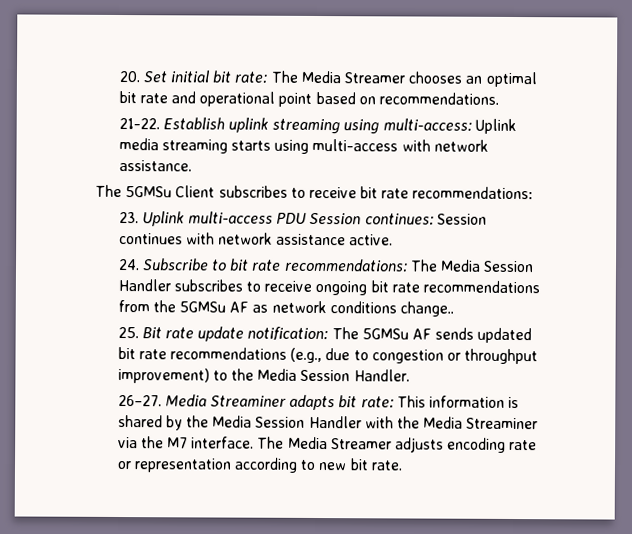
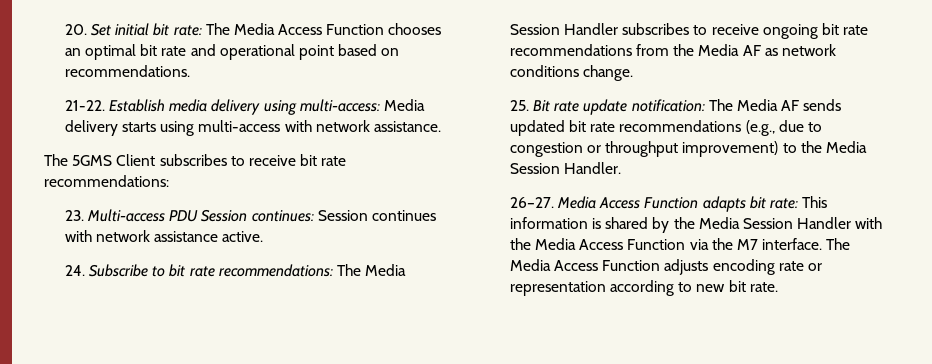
[344,72,406,84] Streamer -> [278,24,385,35] Access Function
[228,117,517,135] [118,137,228,154] uplink streaming using multi-access: Uplink media streaming -> [169,99,425,115] [64,120,118,136] media delivery using multi-access: Media delivery
[125,186,173,198] 5GMSu -> [72,155,113,166] 5GMS
[141,211,274,227] Uplink multi-access -> [87,209,166,222] Multi-access
[179,301,227,313] 5GMSu -> [698,44,740,56] Media
[400,301,455,317] change.. -> [583,65,634,81] change.
[361,328,409,340] 5GMSu -> [736,99,778,111] Media
[210,395,288,407] Streaminer -> [599,197,699,209] Access Function
[466,417,539,430] Streaminer -> [579,239,686,250] Access Function
[330,438,392,450] Streamer -> [554,260,661,271] Access Function

